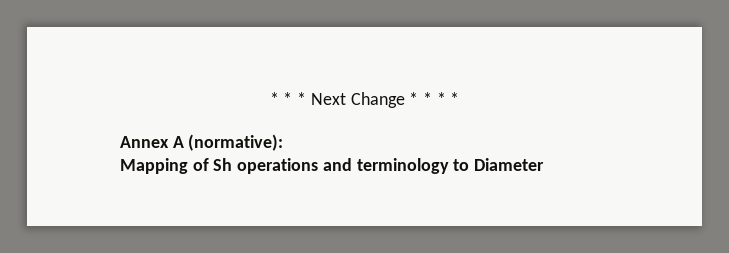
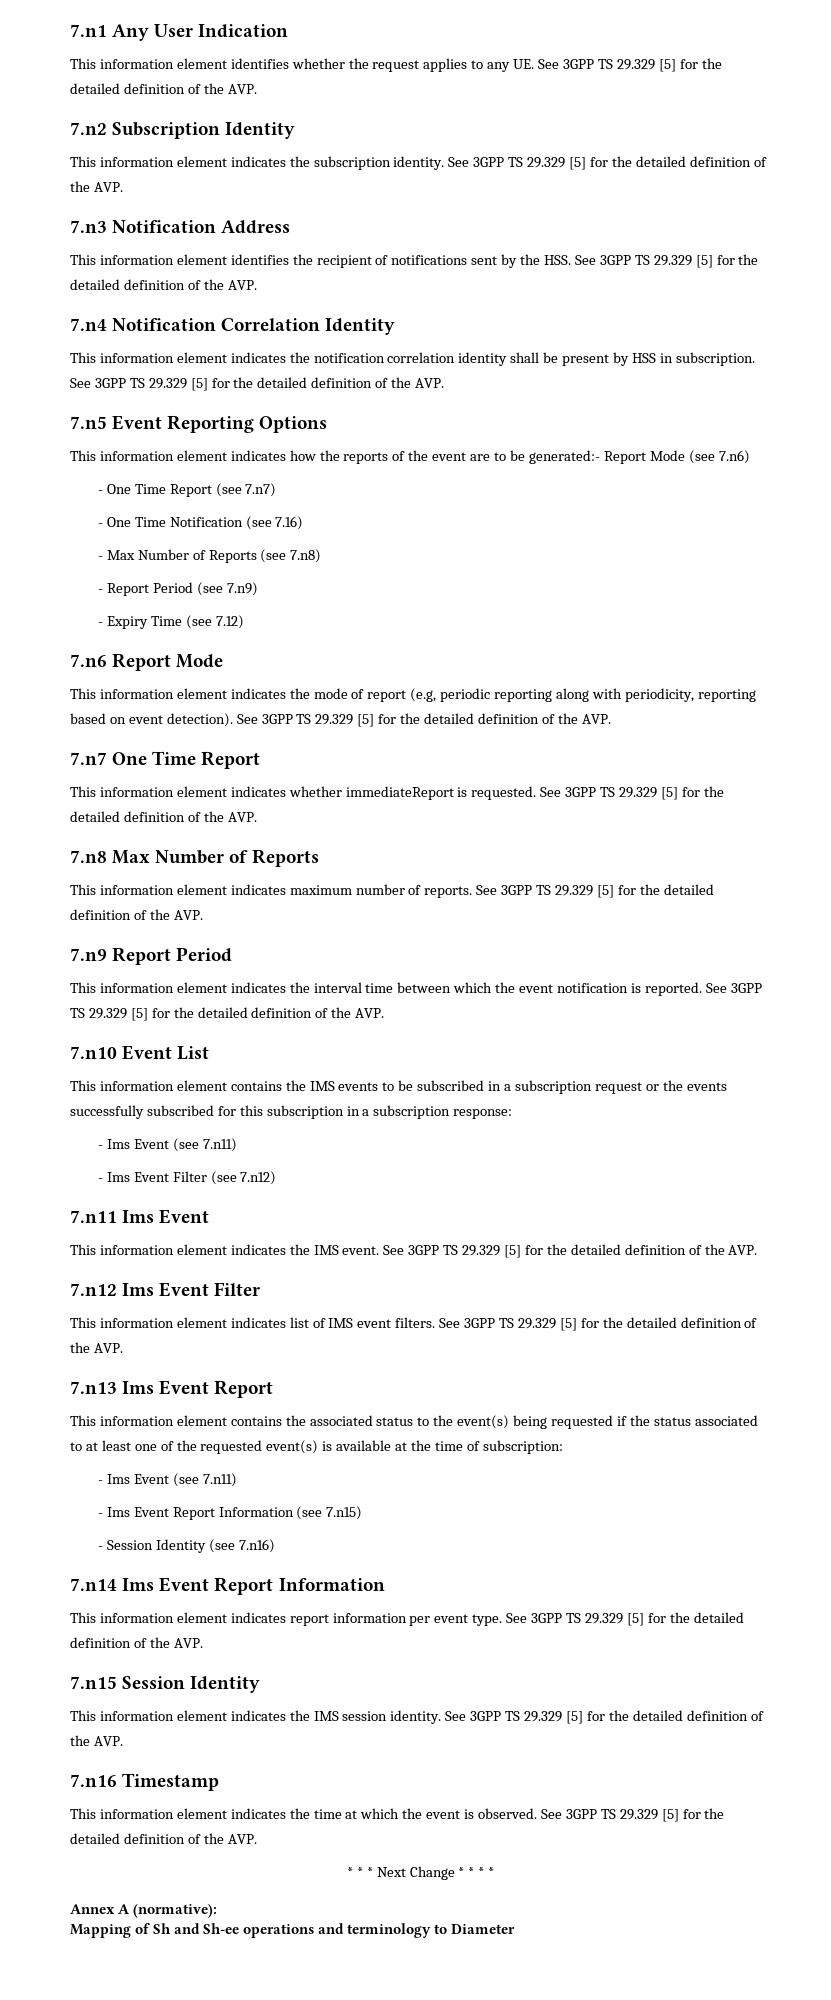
(269, 98) none -> [70,24,289,41] [70,58,722,72] [70,83,257,94] [70,122,296,139] [70,156,767,170] [70,181,123,192] [70,220,291,234] [70,254,759,268] [70,279,257,290] [70,318,396,335] [70,352,755,366] [70,377,445,391] [70,415,328,433] [70,450,750,464] [97,483,277,497] [97,516,304,530] [97,549,322,563] [97,582,258,596] [97,615,244,629] [70,653,224,671] [70,688,756,702] [70,713,611,727] [70,751,261,769] [70,786,724,800] [70,811,257,822] [70,849,319,867] [70,884,714,898] [70,909,203,920] [70,947,233,965] [70,982,762,996] [70,1007,385,1021] [70,1045,210,1060] [70,1080,727,1094] [70,1105,513,1119] [97,1138,237,1152] [97,1171,277,1185] [70,1209,210,1224] [70,1244,758,1258] [70,1282,261,1297] [70,1317,758,1331] [70,1342,123,1353] [70,1380,274,1398] [70,1415,758,1429] [70,1440,563,1454] [97,1473,237,1487] [97,1506,363,1520] [97,1539,275,1553] [70,1577,385,1595] [70,1612,744,1626] [70,1637,203,1648] [70,1676,261,1693] [70,1710,764,1724] [70,1735,123,1746] [70,1773,220,1791] [70,1808,725,1822] [70,1833,257,1844] 7.n1 Any User Indication // This information element identifies whether the request applies to any UE. See 3GPP TS 29.329 [5] for the detailed definition of the AVP. // 7.n2 Subscription Identity // This information element indicates the subscription identity. See 3GPP TS 29.329 [5] for the detailed definition of the AVP. // 7.n3 Notification Address // This information element identifies the recipient of notifications sent by the HSS. See 3GPP TS 29.329 [5] for the detailed definition of the AVP. // 7.n4 Notification Correlation Identity // This information element indicates the notification correlation identity shall be present by HSS in subscription. See 3GPP TS 29.329 [5] for the detailed definition of the AVP. // 7.n5 Event Reporting Options // This information element indicates how the reports of the event are to be generated:- Report Mode (see 7.n6) // - One Time Report (see 7.n7) // - One Time Notification (see 7.16) // - Max Number of Reports (see 7.n8) // - Report Period (see 7.n9) // - Expiry Time (see 7.12) // 7.n6 Report Mode // This information element indicates the mode of report (e.g, periodic reporting along with periodicity, reporting based on event detection). See 3GPP TS 29.329 [5] for the detailed definition of the AVP. // 7.n7 One Time Report // This information element indicates whether immediateReport is requested. See 3GPP TS 29.329 [5] for the detailed definition of the AVP. // 7.n8 Max Number of Reports // This information element indicates maximum number of reports. See 3GPP TS 29.329 [5] for the detailed definition of the AVP. // 7.n9 Report Period // This information element indicates the interval time between which the event notification is reported. See 3GPP TS 29.329 [5] for the detailed definition of the AVP. // 7.n10 Event List // This information element contains the IMS events to be subscribed in a subscription request or the events successfully subscribed for this subscription in a subscription response: // - Ims Event (see 7.n11) // - Ims Event Filter (see 7.n12) // 7.n11 Ims Event // This information element indicates the IMS event. See 3GPP TS 29.329 [5] for the detailed definition of the AVP. // 7.n12 Ims Event Filter // This information element indicates list of IMS event filters. See 3GPP TS 29.329 [5] for the detailed definition of the AVP. // 7.n13 Ims Event Report // This information element contains the associated status to the event(s) being requested if the status associated to at least one of the requested event(s) is available at the time of subscription: // - Ims Event (see 7.n11) // - Ims Event Report Information (see 7.n15) // - Session Identity (see 7.n16) // 7.n14 Ims Event Report Information // This information element indicates report information per event type. See 3GPP TS 29.329 [5] for the detailed definition of the AVP. // 7.n15 Session Identity // This information element indicates the IMS session identity. See 3GPP TS 29.329 [5] for the detailed definition of the AVP. // 7.n16 Timestamp // This information element indicates the time at which the event is observed. See 3GPP TS 29.329 [5] for the detailed definition of the AVP. //
(233, 164) none -> [174,1923,240,1934] and Sh-ee

